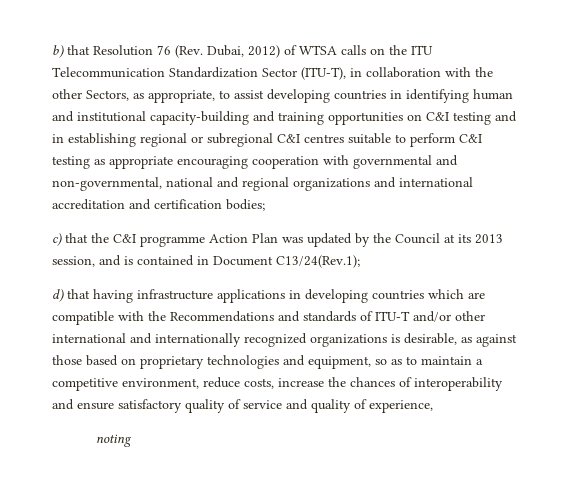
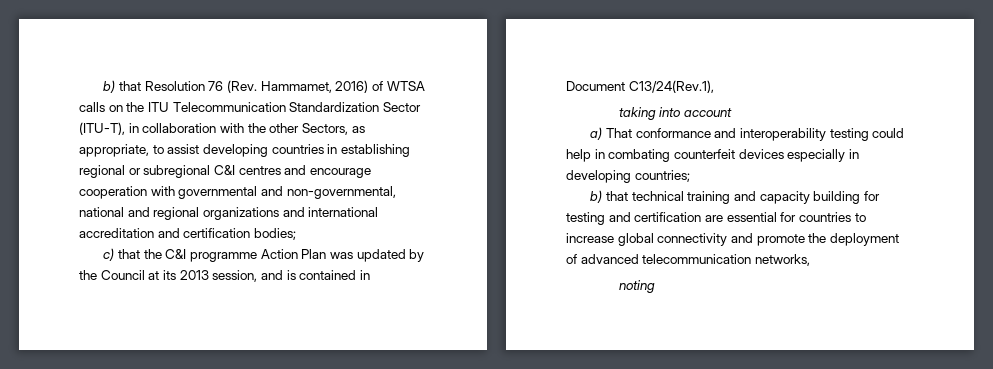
[207,45,280,58] Dubai, 2012) -> [260,80,369,93] Hammamet, 2016)
[406,89,513,103] [52,111,517,125] [52,134,64,143] identifying human and institutional capacity-building and training opportunities on C&I testing and in -> (338, 149) none
[348,133,482,147] [52,156,248,169] suitable to perform C&I testing as appropriate encouraging -> [284,165,371,178] and encourage
[276,255,360,268] [52,289,485,303] [52,311,485,325] [52,333,517,347] [52,355,483,369] [52,377,503,391] [52,399,433,413] C13/24(Rev.1); // d) that having infrastructure applications in developing countries which are compatible with the Recommendations and standards of ITU-T and/or other international and internationally recognized organizations is desirable, as against those based on proprietary technologies and equipment, so as to maintain a competitive environment, reduce costs, increase the chances of interoperability and ensure satisfactory quality of service and quality of experience, -> [628,80,714,93] [618,107,733,120] [590,127,905,141] [566,149,859,162] [566,170,690,183] [590,190,880,204] [566,212,866,225] [566,233,899,246] [566,254,810,266] C13/24(Rev.1), // taking into account // a) That conformance and interoperability testing could help in combating counterfeit devices especially in developing countries; // b) that technical training and capacity building for testing and certification are essential for countries to increase global connectivity and promote the deployment of advanced telecommunication networks,

